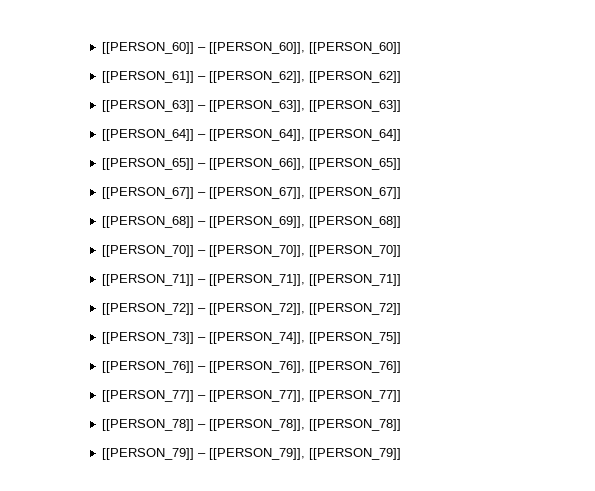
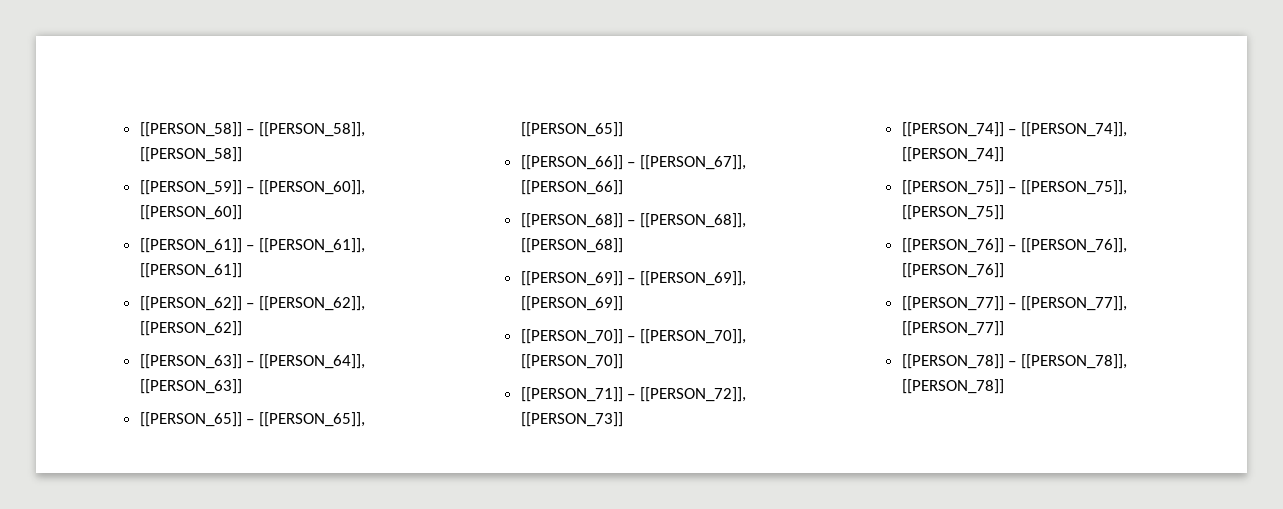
[101,42,194,54] [[PERSON_60]] -> [139,122,365,137] [139,147,242,162] [139,180,242,195] [[PERSON_58]] – [[PERSON_58]], [[PERSON_58]] // [[PERSON_59]]
(206, 78) none -> [258,238,365,253] [139,263,242,278] [139,296,255,311] [[PERSON_61]], [[PERSON_61]] // [[PERSON_62]] –
[208,100,401,112] [101,129,401,141] [[PERSON_63]], [[PERSON_63]] // [[PERSON_64]] – [[PERSON_64]], [[PERSON_64]] -> [258,354,365,369] [139,379,242,394] [[PERSON_64]], [[PERSON_63]]
[208,158,305,170] [[PERSON_66]], -> [258,412,365,427] [[PERSON_65]],
[101,187,194,199] [[PERSON_67]] -> [520,155,623,170] [[PERSON_66]]
[308,187,401,199] [[PERSON_67]] -> [520,180,623,195] [[PERSON_66]]
[208,216,401,228] [[PERSON_69]], [[PERSON_68]] -> [639,213,746,228] [520,238,623,253] [520,271,746,286] [520,296,623,311] [[PERSON_68]], [[PERSON_68]] // [[PERSON_69]] – [[PERSON_69]], [[PERSON_69]]
[208,274,401,286] [101,303,401,315] [101,332,305,344] [[PERSON_71]], [[PERSON_71]] // [[PERSON_72]] – [[PERSON_72]], [[PERSON_72]] // [[PERSON_73]] – [[PERSON_74]], -> [639,387,746,402] [520,412,623,427] [901,122,1127,137] [901,147,1004,162] [901,180,1127,195] [[PERSON_72]], [[PERSON_73]] // [[PERSON_74]] – [[PERSON_74]], [[PERSON_74]] // [[PERSON_75]] – [[PERSON_75]],
[101,448,401,460] // [[PERSON_79]] – [[PERSON_79]], [[PERSON_79]] -> (1004, 386) none

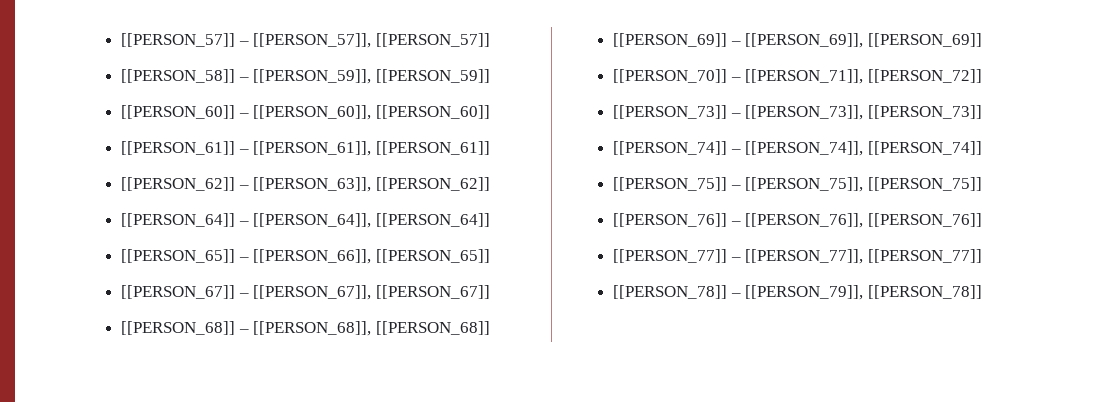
[139,122,365,137] [139,147,242,162] [139,180,242,195] [[PERSON_58]] – [[PERSON_58]], [[PERSON_58]] // [[PERSON_59]] -> [121,33,490,48] [121,69,490,84] [121,105,236,119] [[PERSON_57]] – [[PERSON_57]], [[PERSON_57]] // [[PERSON_58]] – [[PERSON_59]], [[PERSON_59]] // [[PERSON_60]]
[258,296,365,311] [[PERSON_62]], -> [253,177,372,192] [[PERSON_63]],
[139,354,242,369] [[PERSON_63]] -> [121,213,236,227] [[PERSON_64]]
[139,379,242,394] [[PERSON_63]] -> [375,213,490,227] [[PERSON_64]]
[258,412,365,427] [[PERSON_65]], -> [253,249,372,264] [[PERSON_66]],
[520,155,623,170] [[PERSON_66]] -> [121,285,236,299] [[PERSON_67]]
[520,180,623,195] [[PERSON_66]] -> [375,285,490,299] [[PERSON_67]]
[639,329,746,344] [520,354,623,369] [520,387,746,402] [[PERSON_70]], [[PERSON_70]] // [[PERSON_71]] – [[PERSON_72]], -> [745,69,982,84] [613,105,864,120] [[PERSON_71]], [[PERSON_72]] // [[PERSON_73]] – [[PERSON_73]],
[1020,354,1127,369] [[PERSON_78]], -> [745,285,864,300] [[PERSON_79]],

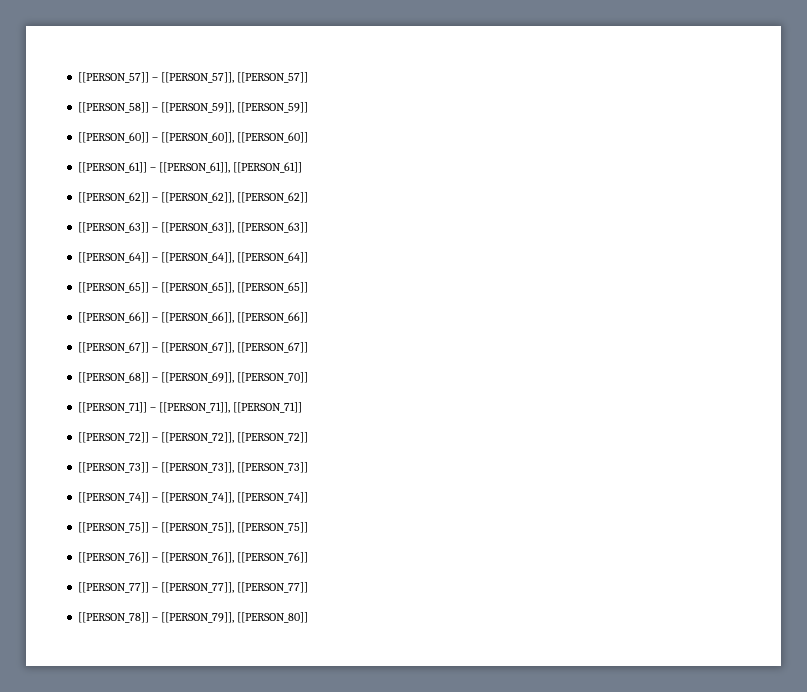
[253,177,490,192] [[PERSON_63]], [[PERSON_62]] -> [161,192,309,203] [77,222,309,233] [[PERSON_62]], [[PERSON_62]] // [[PERSON_63]] – [[PERSON_63]], [[PERSON_63]]
[253,249,490,264] [[PERSON_66]], [[PERSON_65]] -> [161,282,309,293] [77,312,309,323] [[PERSON_65]], [[PERSON_65]] // [[PERSON_66]] – [[PERSON_66]], [[PERSON_66]]
[253,321,490,336] [613,33,982,48] [613,69,864,84] [[PERSON_68]], [[PERSON_68]] // [[PERSON_69]] – [[PERSON_69]], [[PERSON_69]] // [[PERSON_70]] – [[PERSON_71]], -> [161,372,309,383] [77,402,303,413] [77,432,235,443] [[PERSON_69]], [[PERSON_70]] // [[PERSON_71]] – [[PERSON_71]], [[PERSON_71]] // [[PERSON_72]] – [[PERSON_72]],
[867,285,982,299] [[PERSON_78]] -> [237,612,309,623] [[PERSON_80]]

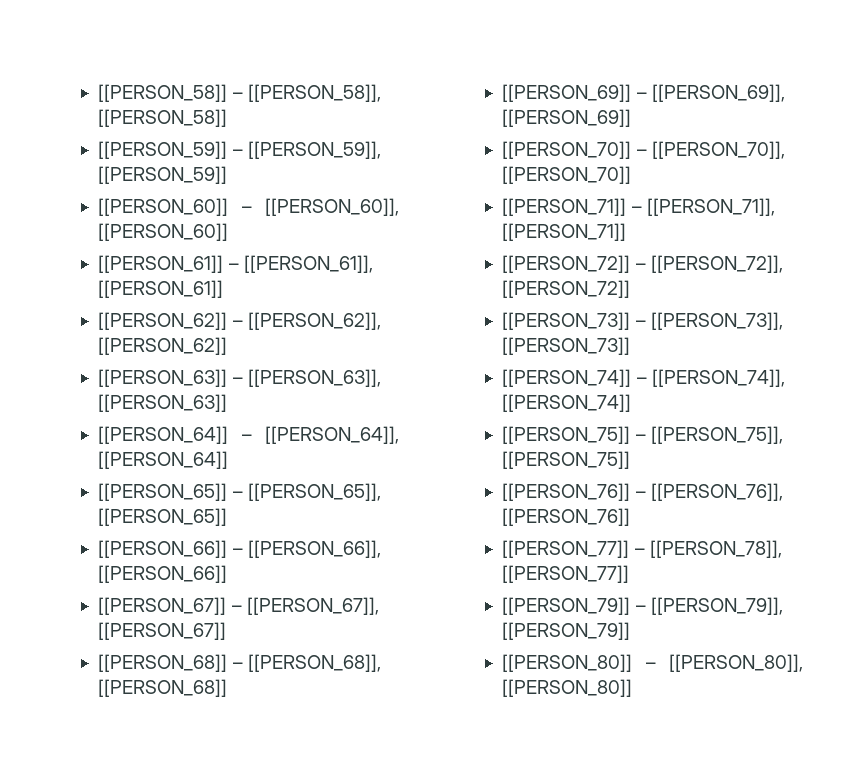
[77,72,309,83] [77,102,149,113] [[PERSON_57]] – [[PERSON_57]], [[PERSON_57]] // [[PERSON_58]] -> [98,84,381,102] [98,109,228,127] [98,141,228,159] [[PERSON_58]] – [[PERSON_58]], [[PERSON_58]] // [[PERSON_59]]
[161,372,235,383] [[PERSON_69]], -> [247,654,381,672] [98,679,228,697] [502,84,785,102] [502,109,632,127] [502,141,785,159] [[PERSON_68]], [[PERSON_68]] // [[PERSON_69]] – [[PERSON_69]], [[PERSON_69]] // [[PERSON_70]] – [[PERSON_70]],
[161,582,235,593] [[PERSON_77]], -> [649,540,782,558] [[PERSON_78]],
[77,612,149,623] [[PERSON_78]] -> [502,597,631,615] [[PERSON_79]]
(235, 617) none -> [502,622,631,640] [502,654,803,672] [[PERSON_79]] // [[PERSON_80]] – [[PERSON_80]],

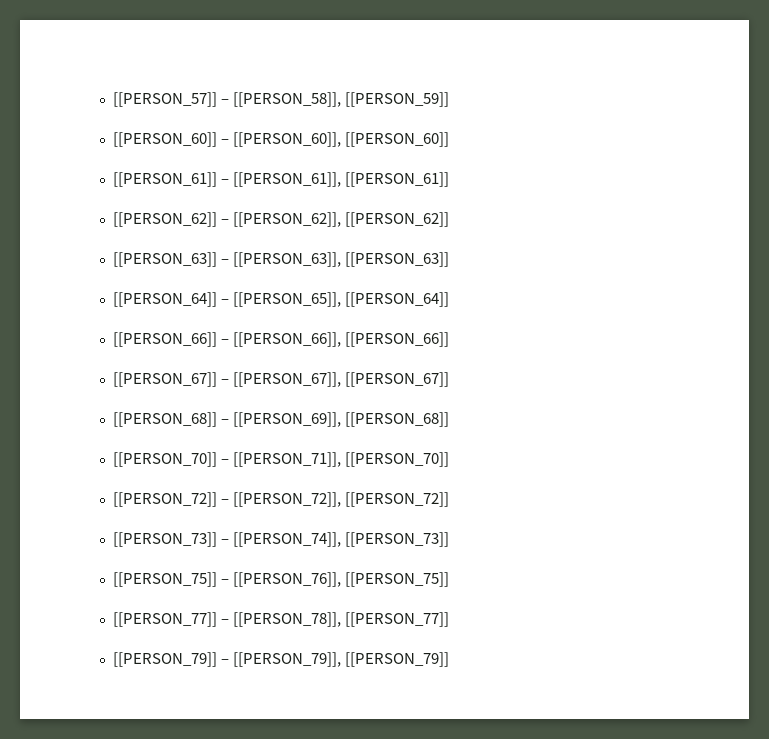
[98,84,228,102] [[PERSON_58]] -> [113,92,218,107] [[PERSON_57]]
[98,109,228,127] [98,141,381,159] [[PERSON_58]] // [[PERSON_59]] – [[PERSON_59]], -> (342, 99) none
[265,426,399,444] [98,451,229,469] [98,483,381,501] [98,508,228,526] [[PERSON_64]], [[PERSON_64]] // [[PERSON_65]] – [[PERSON_65]], [[PERSON_65]] -> [233,292,450,307] [[PERSON_65]], [[PERSON_64]]
[247,654,381,672] [98,679,228,697] [502,84,785,102] [502,109,632,127] [[PERSON_68]], [[PERSON_68]] // [[PERSON_69]] – [[PERSON_69]], [[PERSON_69]] -> [233,412,450,427] [[PERSON_69]], [[PERSON_68]]
[651,141,785,159] [502,166,632,184] [502,198,775,216] [502,223,627,241] [[PERSON_70]], [[PERSON_70]] // [[PERSON_71]] – [[PERSON_71]], [[PERSON_71]] -> [233,452,450,467] [[PERSON_71]], [[PERSON_70]]
[650,312,783,330] [502,337,631,355] [502,369,785,387] [502,394,632,412] [[PERSON_73]], [[PERSON_73]] // [[PERSON_74]] – [[PERSON_74]], [[PERSON_74]] -> [233,532,450,547] [[PERSON_74]], [[PERSON_73]]
[650,426,783,444] [502,451,631,469] [502,483,783,501] [502,508,631,526] [[PERSON_75]], [[PERSON_75]] // [[PERSON_76]] – [[PERSON_76]], [[PERSON_76]] -> [233,572,450,587] [[PERSON_76]], [[PERSON_75]]
[502,654,803,672] [502,679,633,697] // [[PERSON_80]] – [[PERSON_80]], [[PERSON_80]] -> (450, 659) none

